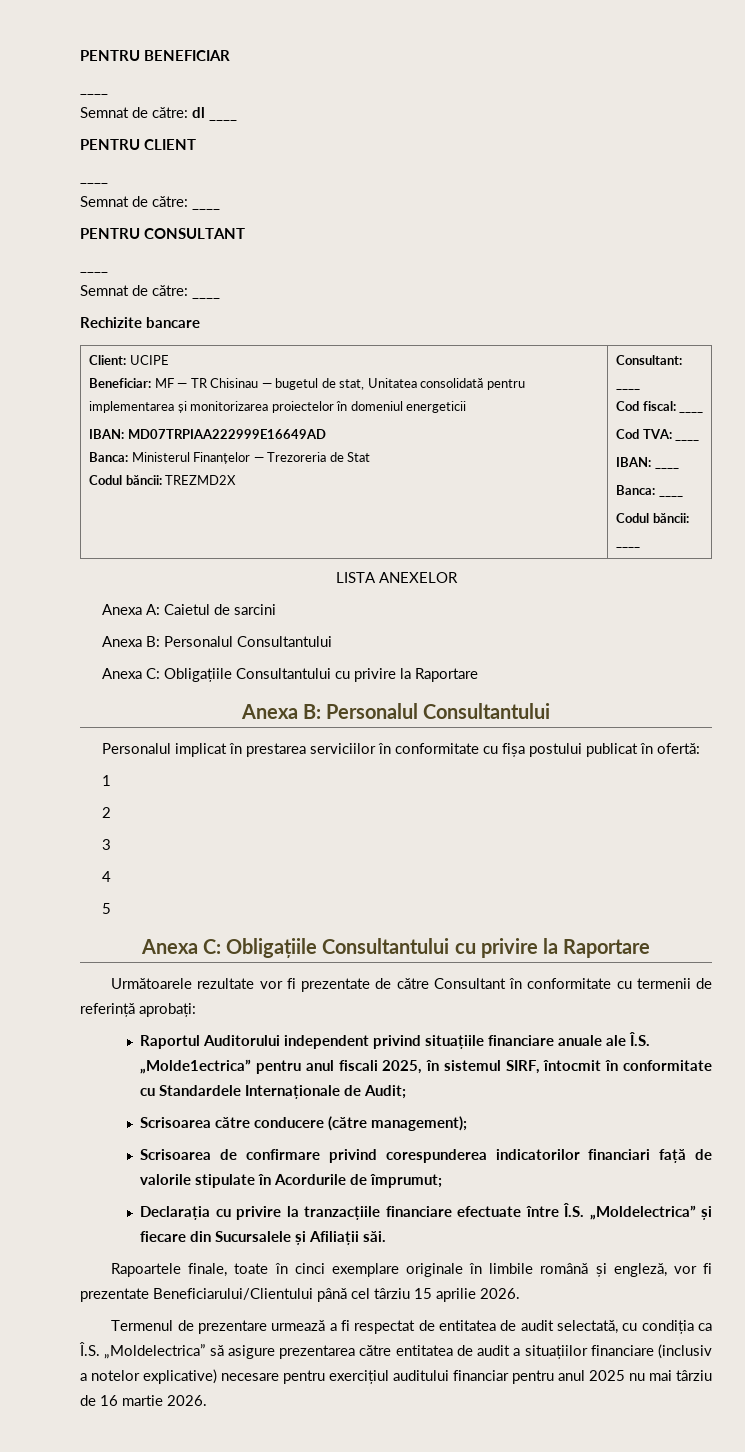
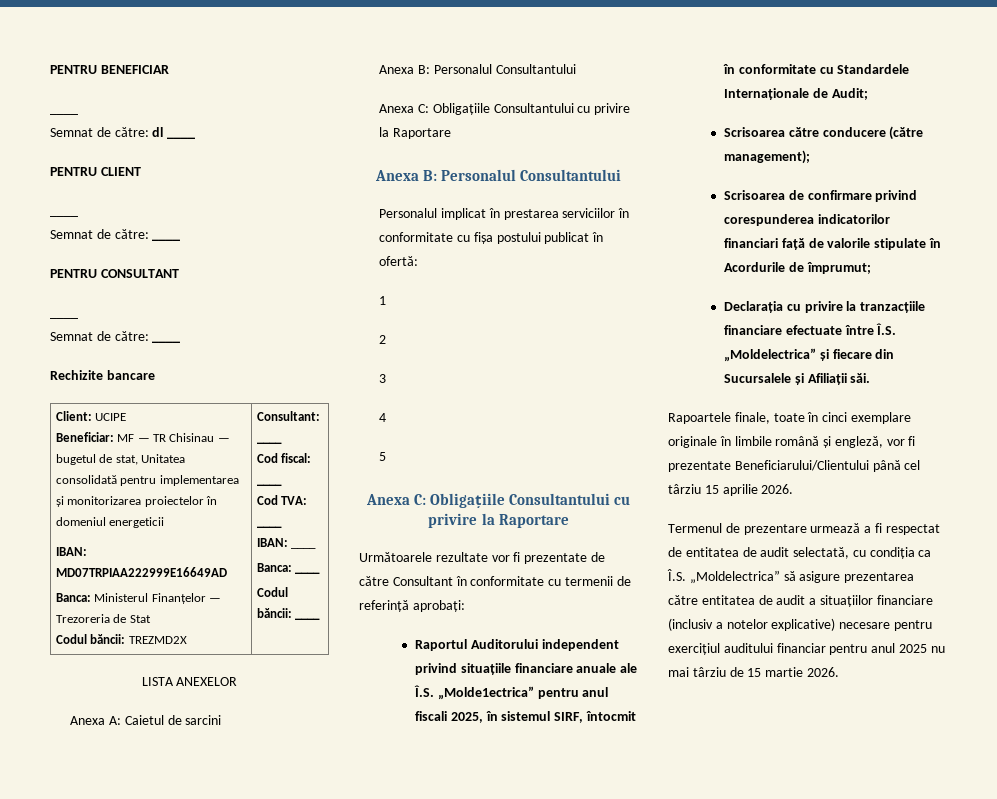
[100,1395,118,1406] 16 -> [747,668,762,677] 15

